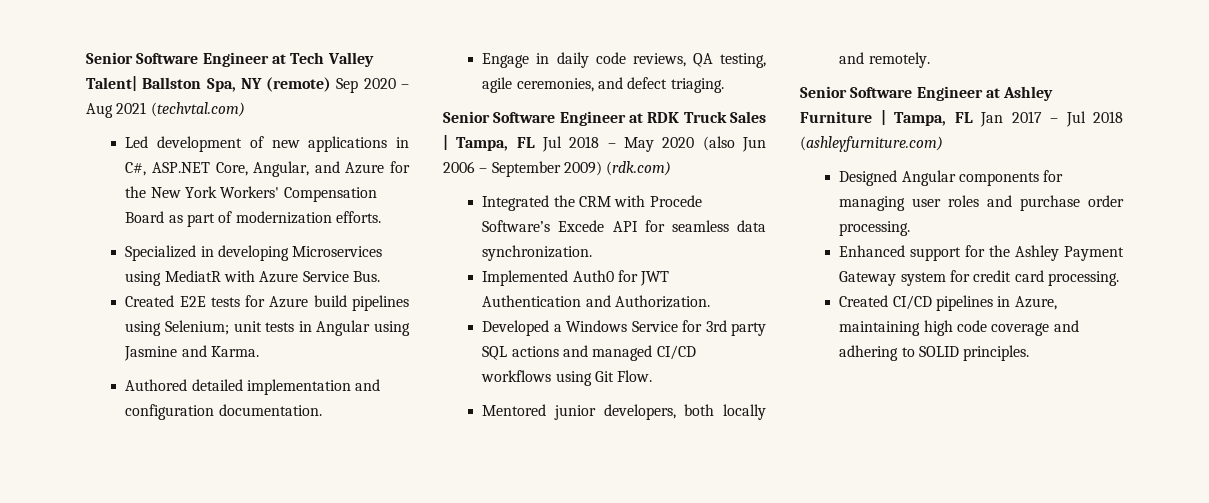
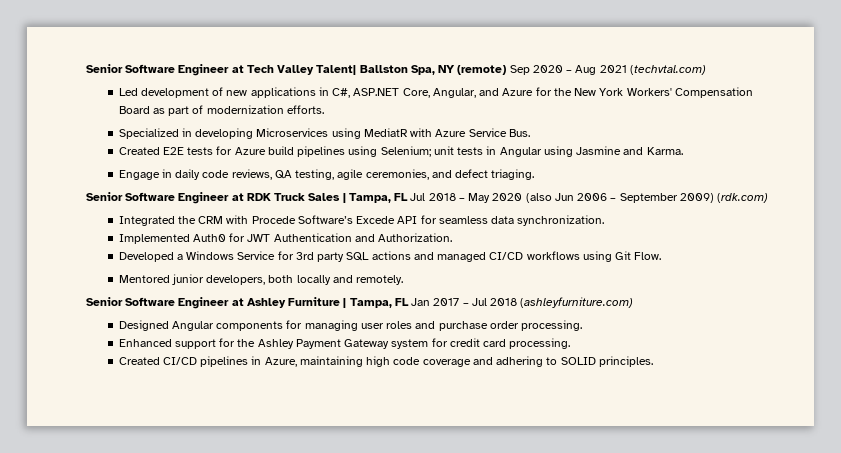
[125,379,381,395] [125,404,322,420] // Authored detailed implementation and configuration documentation. -> (683, 151) none

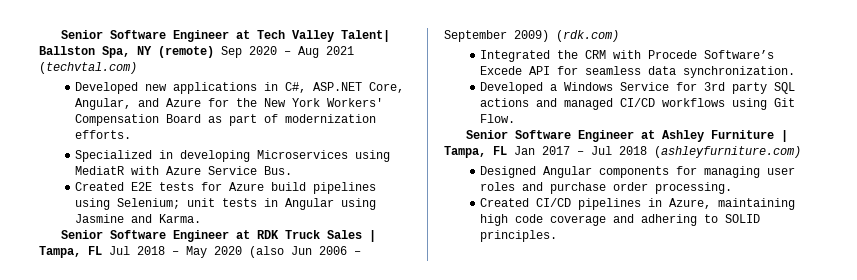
[118,87,224,98] Led development of -> [75,82,139,94] Developed
[118,169,535,180] // Engage in daily code reviews, QA testing, agile ceremonies, and defect triaging. -> (202, 218) none
[118,233,453,244] // Implemented Auth0 for JWT Authentication and Authorization. -> (796, 72) none
[118,274,404,285] // Mentored junior developers, both locally and remotely. -> (516, 118) none
[118,338,571,349] // Enhanced support for the Ashley Payment Gateway system for credit card processing. -> (733, 188) none

